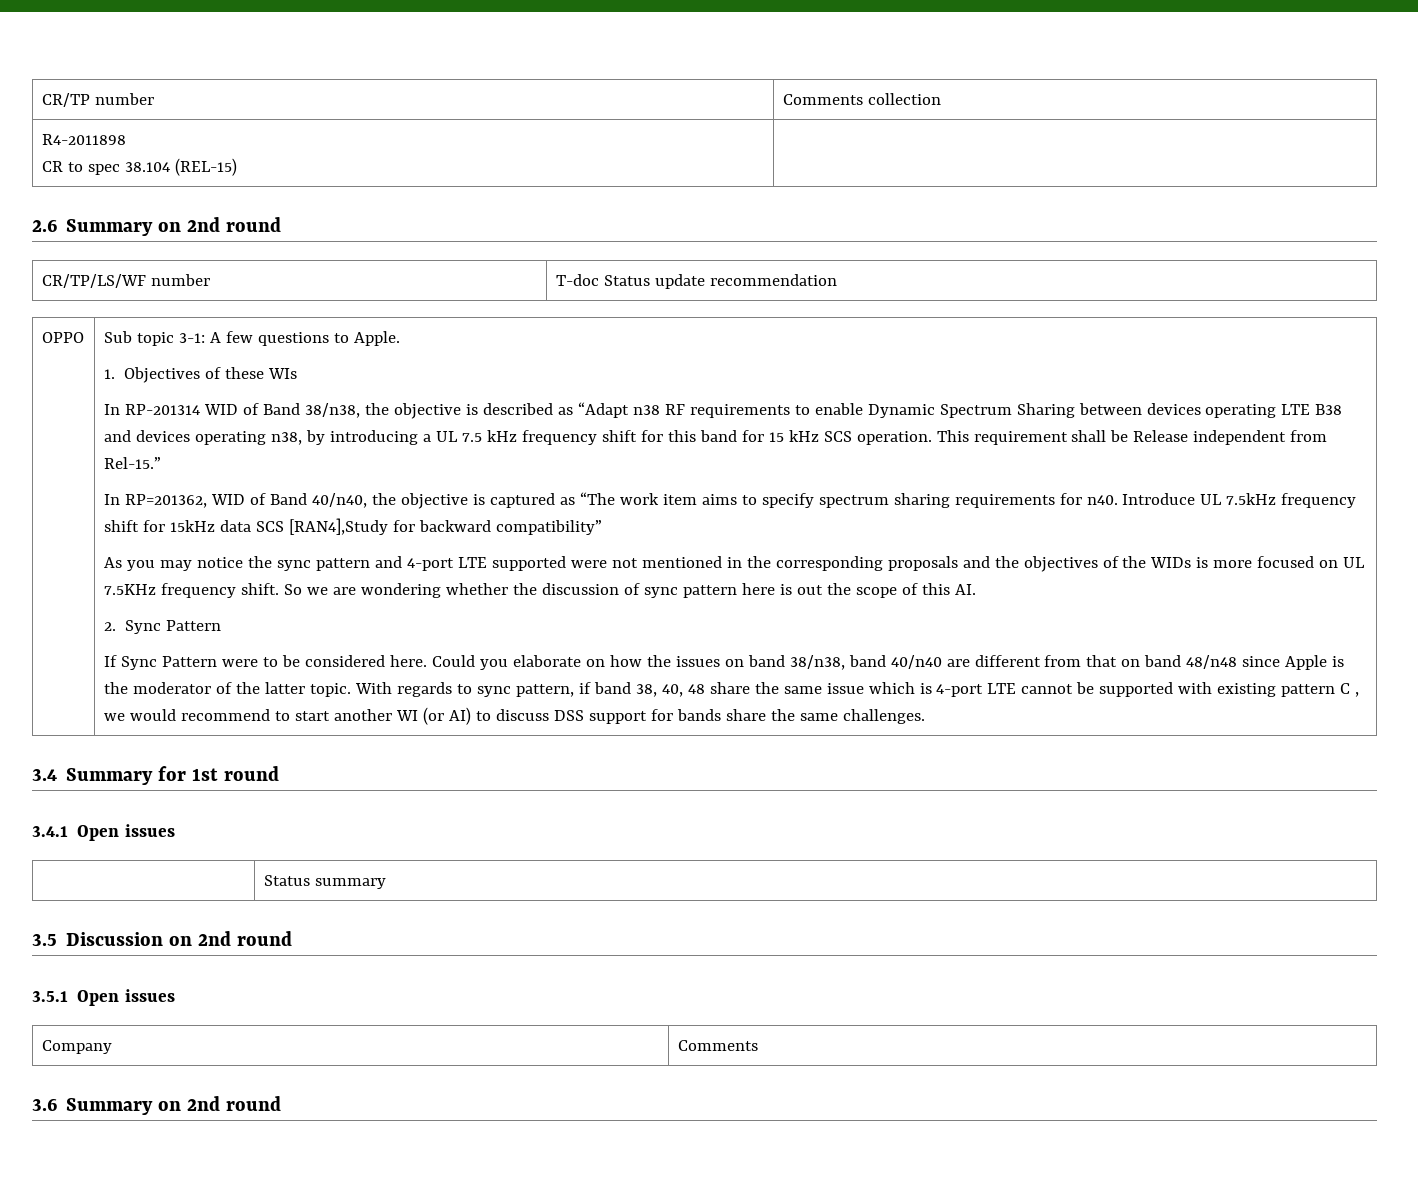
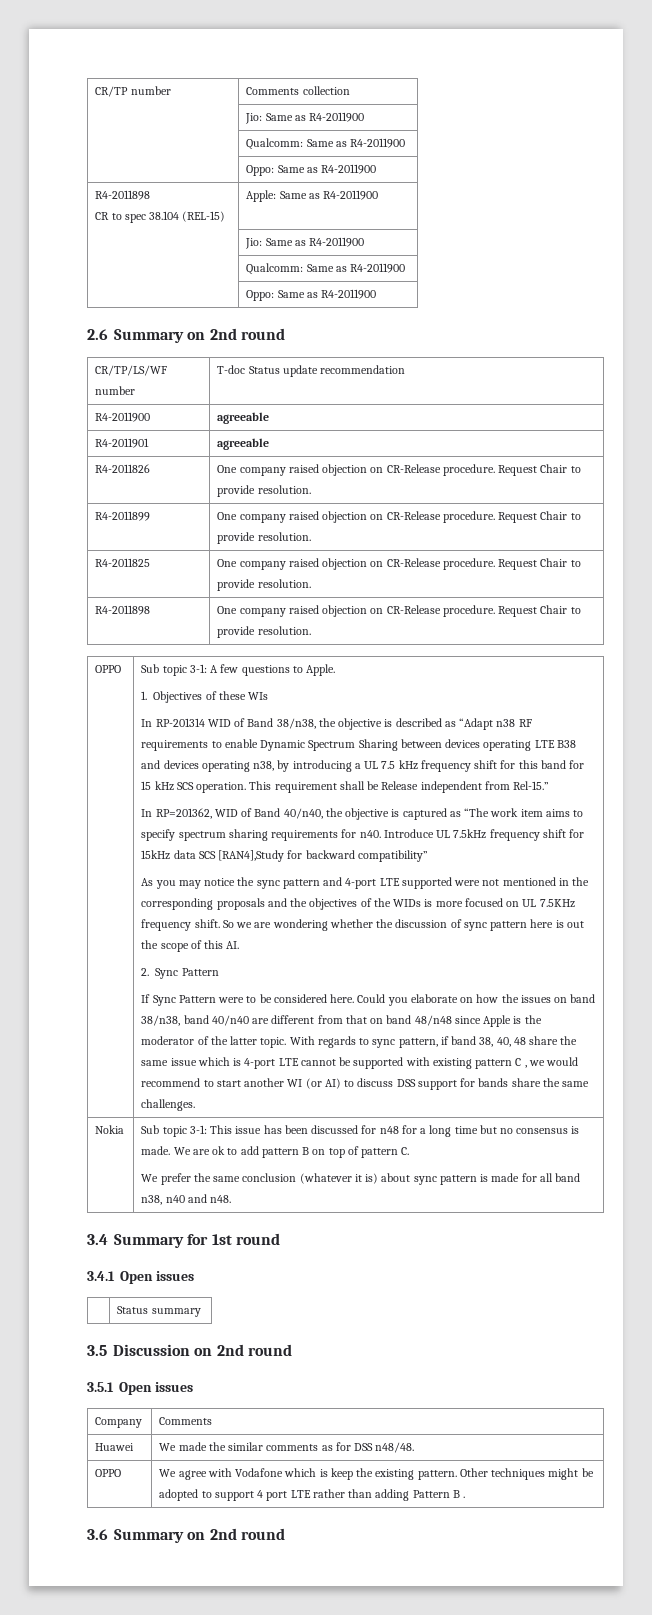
(941, 99) none -> [245,112,365,124] [246,138,406,150] [246,164,377,176] // | Jio: Same as R4-2011900 // | Qualcomm: Same as R4-2011900 // | Oppo: Same as R4-2011900
(237, 167) none -> [246,190,379,202] [245,237,365,249] [246,263,406,275] [246,289,377,301] Apple: Same as R4-2011900 // | Jio: Same as R4-2011900 // | Qualcomm: Same as R4-2011900 // | Oppo: Same as R4-2011900
(837, 280) none -> [95,412,151,422] [217,412,270,424] [95,438,150,448] [217,438,270,450] [95,464,151,473] [217,464,581,476] [217,485,311,497] [95,511,151,521] [217,511,581,523] [217,532,311,544] [95,558,151,567] [217,558,581,570] [217,579,311,591] [95,605,151,615] [217,605,581,617] [217,626,311,638] // R4-2011900 | agreeable // R4-2011901 | agreeable // R4-2011826 | One company raised objection on CR-Release procedure. Request Chair to provide resolution. // R4-2011899 | One company raised objection on CR-Release procedure. Request Chair to provide resolution. // R4-2011825 | One company raised objection on CR-Release procedure. Request Chair to provide resolution. // R4-2011898 | One company raised objection on CR-Release procedure. Request Chair to provide resolution.
(925, 716) none -> [95,1125,125,1134] [141,1125,580,1137] [141,1146,410,1158] [141,1173,580,1185] [141,1194,232,1205] // Nokia | Sub topic 3-1: This issue has been discussed for n48 for a long time but no consensus is made. We are ok to add pattern B on top of pattern C. // We prefer the same conclusion (whatever it is) about sync pattern is made for all band n38, n40 and n48.
(758, 1045) none -> [95,1443,135,1451] [159,1442,415,1453] [95,1469,122,1477] [159,1468,594,1480] [159,1489,466,1501] // Huawei | We made the similar comments as for DSS n48/48. // OPPO | We agree with Vodafone which is keep the existing pattern. Other techniques might be adopted to support 4 port LTE rather than adding Pattern B .

